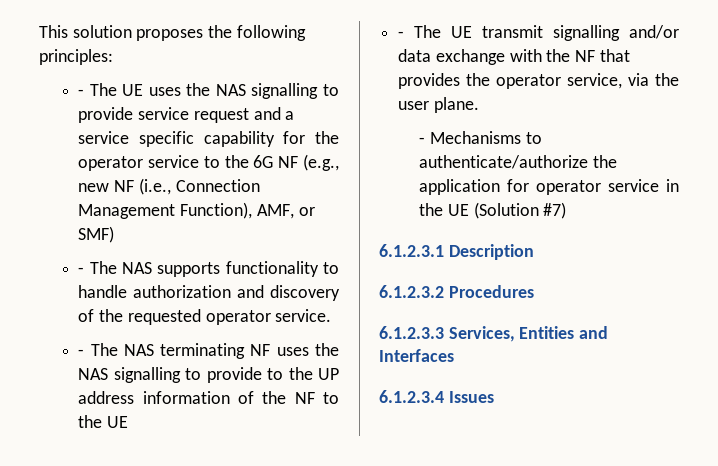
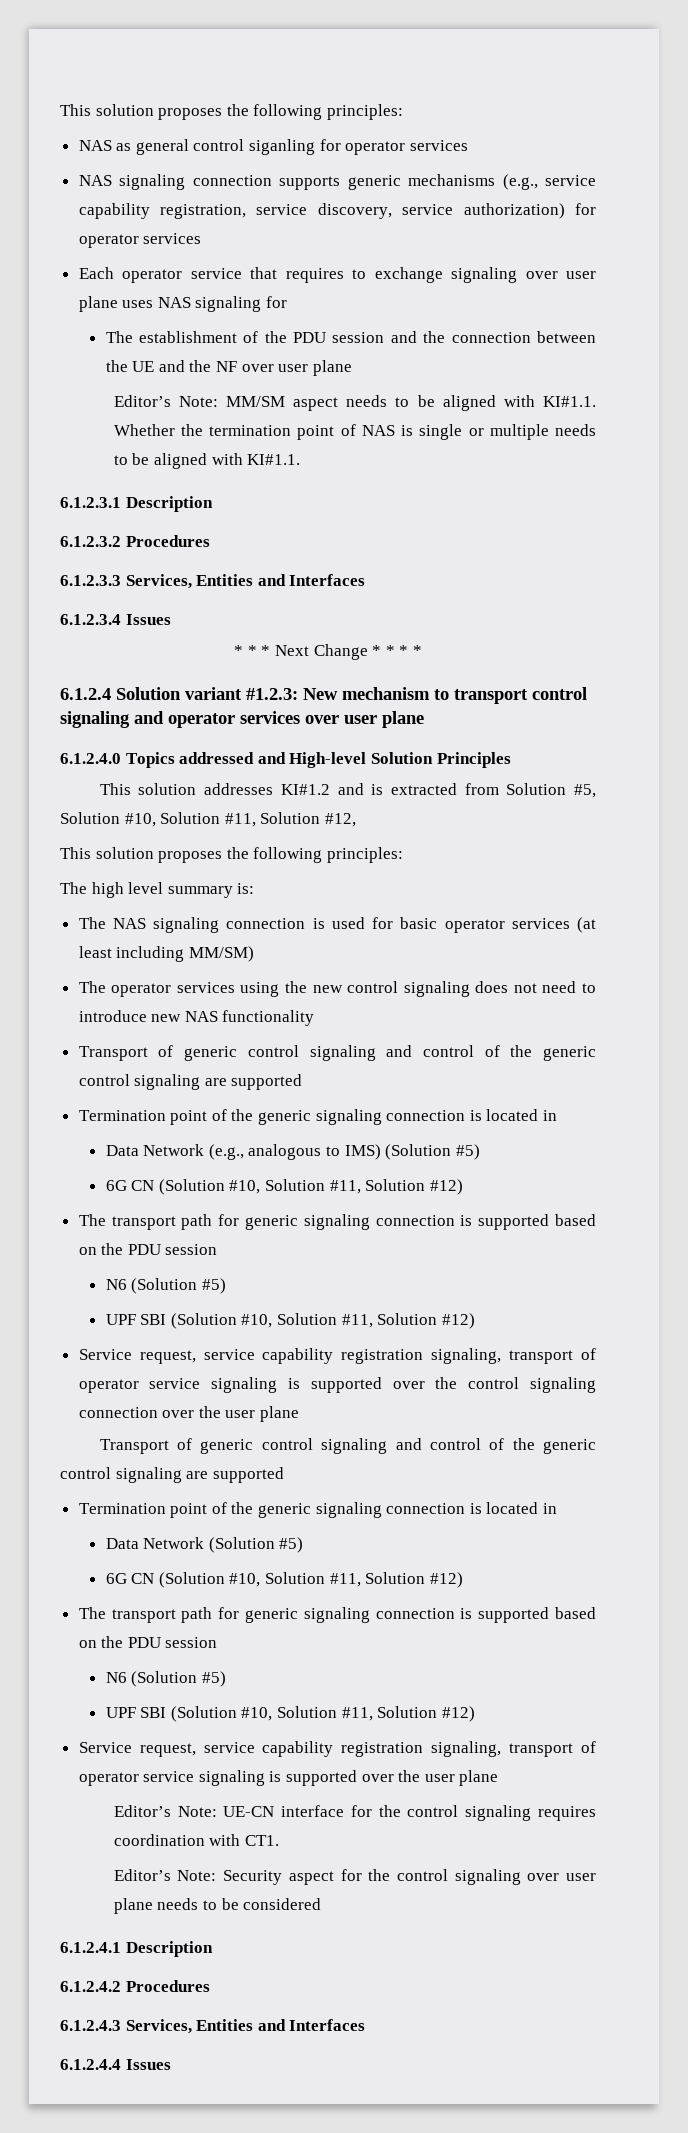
[39,25,306,41] [39,49,113,65] [78,83,340,99] [78,107,295,123] [78,131,339,147] [78,154,339,171] [78,178,260,195] [78,202,315,219] [78,226,115,243] [78,261,339,277] [78,285,340,301] [78,309,332,325] [78,343,339,359] [78,367,339,383] [78,391,339,404] [78,415,129,428] [398,25,679,41] [398,49,630,65] [398,73,679,89] [398,97,479,113] [419,131,542,144] [419,155,617,169] [419,179,679,195] [419,202,567,219] This solution proposes the following principles: // - The UE uses the NAS signalling to provide service request and a service specific capability for the operator service to the 6G NF (e.g., new NF (i.e., Connection Management Function), AMF, or SMF) // - The NAS supports functionality to handle authorization and discovery of the requested operator service. // - The NAS terminating NF uses the NAS signalling to provide to the UP address information of the NF to the UE // - The UE transmit signalling and/or data exchange with the NF that provides the operator service, via the user plane. // - Mechanisms to authenticate/authorize the application for operator service in the UE (Solution #7) -> [60,104,403,120] [78,139,468,155] [78,174,596,190] [78,203,596,219] [78,233,202,248] [78,267,596,283] [78,296,288,312] [105,331,596,343] [105,360,352,376] [113,395,596,411] [113,424,596,440] [113,453,301,469] This solution proposes the following principles: // NAS as general control siganling for operator services // NAS signaling connection supports generic mechanisms (e.g., service capability registration, service discovery, service authorization) for operator services // Each operator service that requires to exchange signaling over user plane uses NAS signaling for // The establishment of the PDU session and the connection between the UE and the NF over user plane // Editor’s Note: MM/SM aspect needs to be aligned with KI#1.1. Whether the termination point of NAS is single or multiple needs to be aligned with KI#1.1.
(494, 397) none -> [234,644,422,660] [60,687,587,704] [60,711,424,728] [60,752,511,768] [99,783,596,798] [60,812,356,827] [60,847,403,863] [60,882,255,898] [78,917,596,933] [78,946,254,962] [78,981,596,997] [78,1010,315,1026] [78,1045,596,1061] [78,1074,303,1090] [78,1109,558,1125] [105,1144,480,1160] [105,1179,463,1195] [78,1214,596,1230] [78,1243,218,1255] [105,1278,226,1294] [105,1313,475,1329] [78,1348,596,1364] [78,1377,596,1393] [78,1406,300,1422] [99,1438,596,1454] [60,1467,284,1483] [78,1502,558,1518] [105,1537,304,1553] [105,1572,463,1588] [78,1607,596,1623] [78,1636,218,1648] [105,1671,226,1687] [105,1706,475,1722] [78,1741,596,1757] [78,1770,499,1786] [113,1805,596,1821] [113,1834,279,1846] [113,1869,596,1885] [113,1898,322,1914] [60,1941,213,1957] [60,1980,210,1992] [60,2019,366,2034] [60,2059,171,2070] // * * * Next Change * * * * // 6.1.2.4 Solution variant #1.2.3: New mechanism to transport control signaling and operator services over user plane // 6.1.2.4.0 Topics addressed and High-level Solution Principles // This solution addresses KI#1.2 and is extracted from Solution #5, Solution #10, Solution #11, Solution #12, // This solution proposes the following principles: // The high level summary is: // The NAS signaling connection is used for basic operator services (at least including MM/SM) // The operator services using the new control signaling does not need to introduce new NAS functionality // Transport of generic control signaling and control of the generic control signaling are supported // Termination point of the generic signaling connection is located in // Data Network (e.g., analogous to IMS) (Solution #5) // 6G CN (Solution #10, Solution #11, Solution #12) // The transport path for generic signaling connection is supported based on the PDU session // N6 (Solution #5) // UPF SBI (Solution #10, Solution #11, Solution #12) // Service request, service capability registration signaling, transport of operator service signaling is supported over the control signaling connection over the user plane // Transport of generic control signaling and control of the generic control signaling are supported // Termination point of the generic signaling connection is located in // Data Network (Solution #5) // 6G CN (Solution #10, Solution #11, Solution #12) // The transport path for generic signaling connection is supported based on the PDU session // N6 (Solution #5) // UPF SBI (Solution #10, Solution #11, Solution #12) // Service request, service capability registration signaling, transport of operator service signaling is supported over the user plane // Editor’s Note: UE-CN interface for the control signaling requires coordination with CT1. // Editor’s Note: Security aspect for the control signaling over user plane needs to be considered // 6.1.2.4.1 Description // 6.1.2.4.2 Procedures // 6.1.2.4.3 Services, Entities and Interfaces // 6.1.2.4.4 Issues

